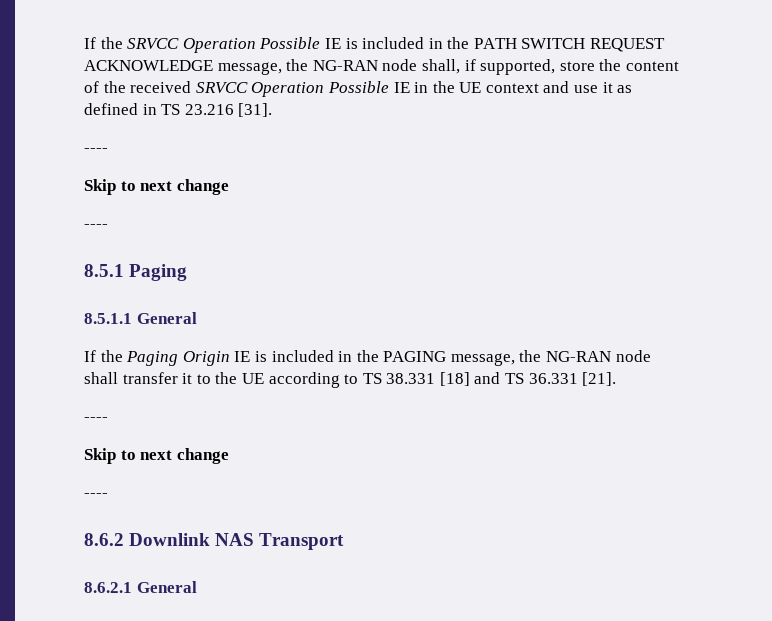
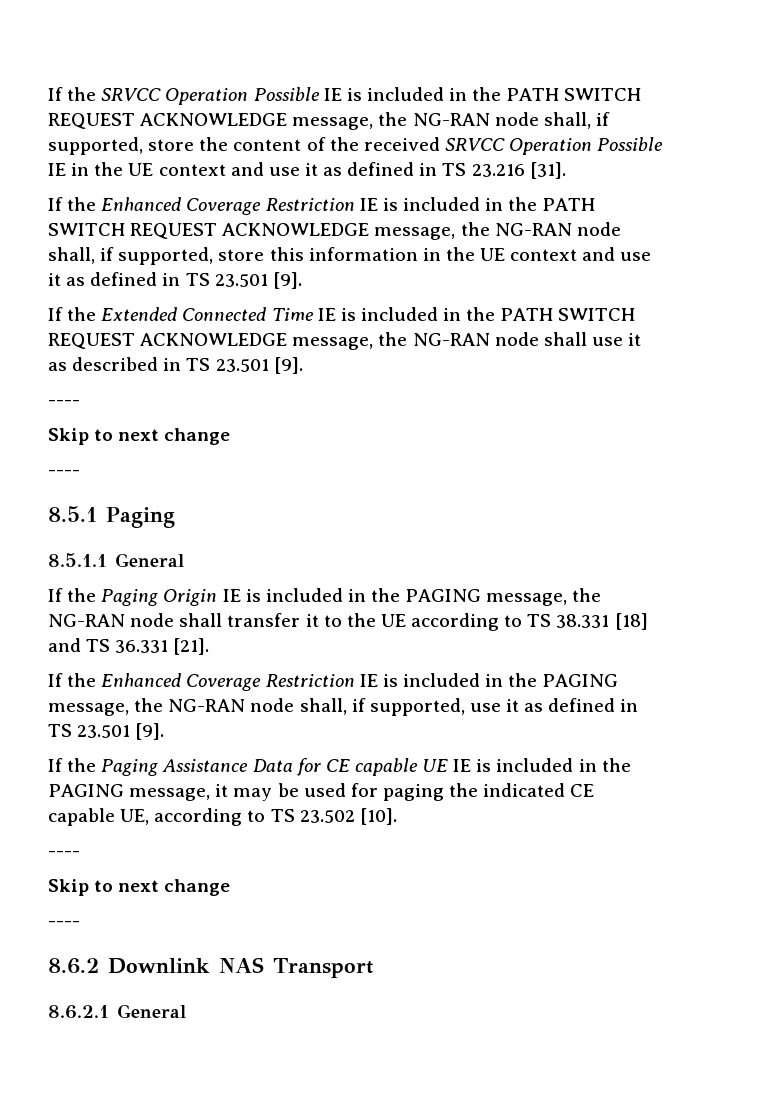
(273, 110) none -> [48,197,596,215] [48,222,621,240] [48,247,652,265] [48,272,302,289] [48,307,636,321] [48,332,642,350] [48,357,303,374] // If the Enhanced Coverage Restriction IE is included in the PATH SWITCH REQUEST ACKNOWLEDGE message, the NG-RAN node shall, if supported, store this information in the UE context and use it as defined in TS 23.501 [9]. // If the Extended Connected Time IE is included in the PATH SWITCH REQUEST ACKNOWLEDGE message, the NG-RAN node shall use it as described in TS 23.501 [9].
(617, 379) none -> [48,673,619,691] [48,698,639,716] [48,723,165,740] [48,758,631,776] [48,783,595,801] [48,808,397,826] // If the Enhanced Coverage Restriction IE is included in the PAGING message, the NG-RAN node shall, if supported, use it as defined in TS 23.501 [9]. // If the Paging Assistance Data for CE capable UE IE is included in the PAGING message, it may be used for paging the indicated CE capable UE, according to TS 23.502 [10].

